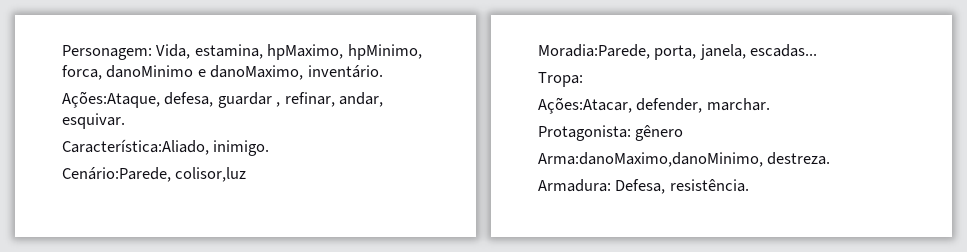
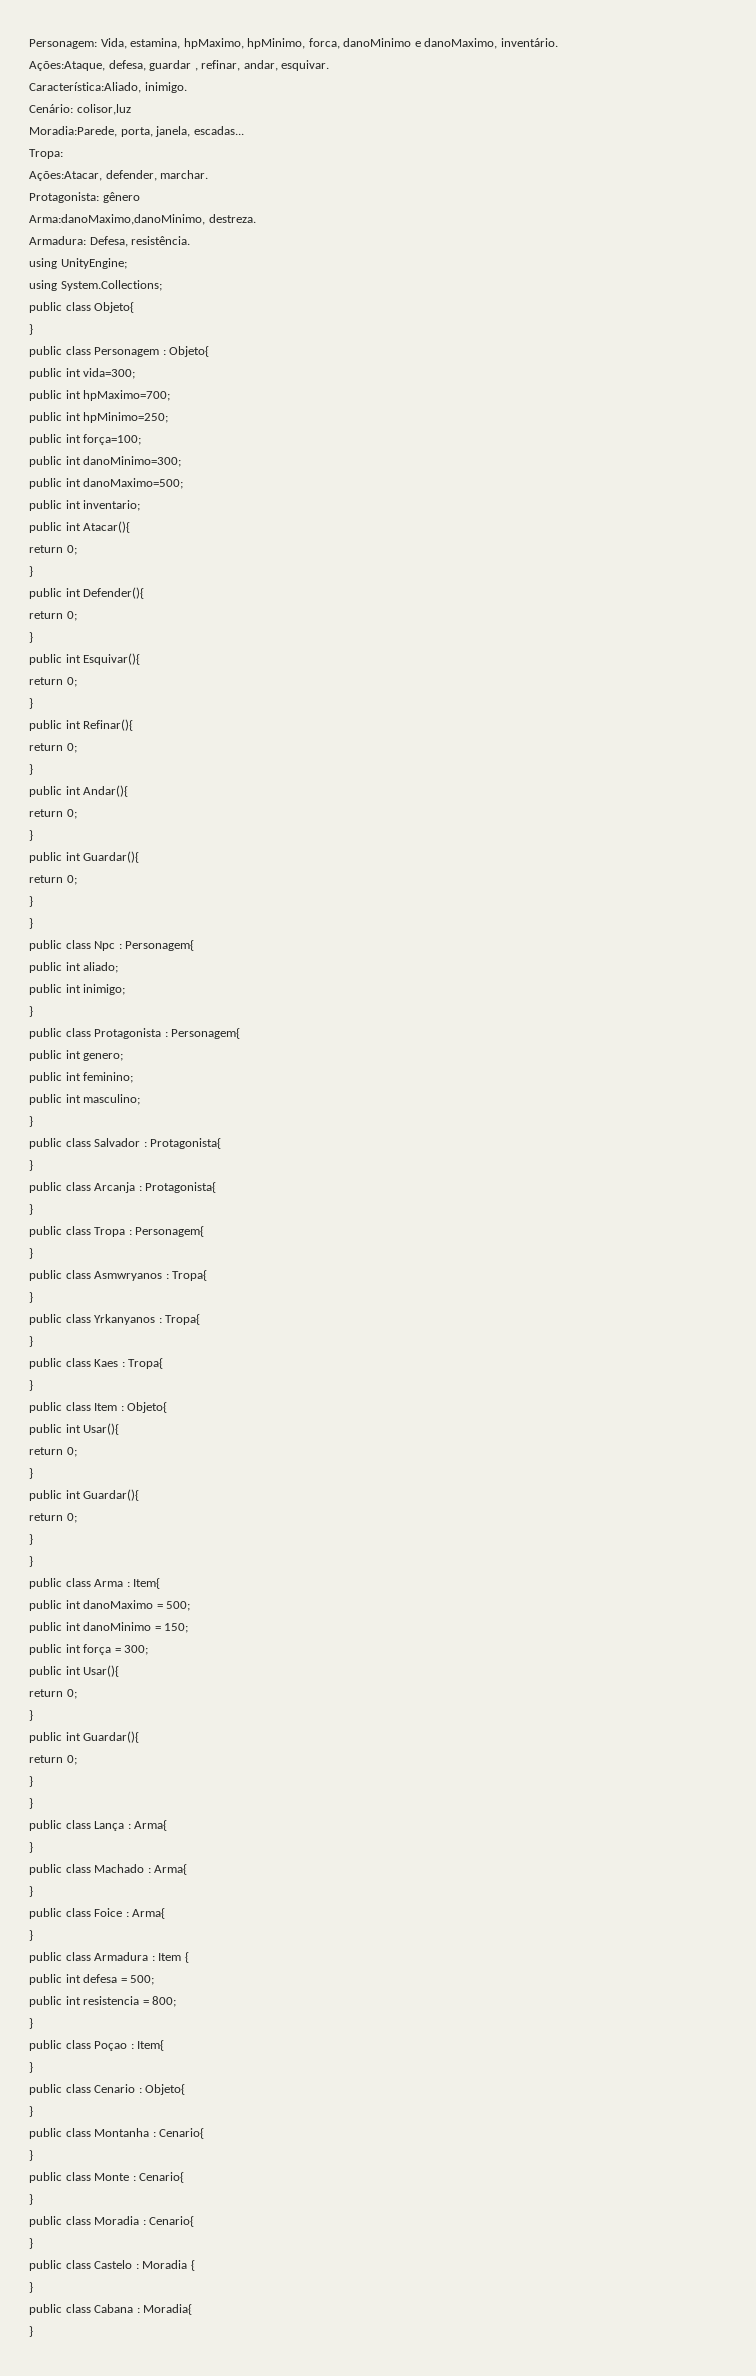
[62,167,171,182] Cenário:Parede, -> [29,104,73,113] Cenário:
(749, 185) none -> [29,258,127,269] [29,280,162,291] [29,302,135,313] [29,324,33,335] [29,346,210,357] [29,368,136,379] [29,390,171,401] [29,412,169,423] [29,434,142,445] [29,456,182,467] [29,478,184,489] [29,500,141,511] [29,521,131,533] [29,545,77,555] [29,566,33,577] [29,587,145,599] [29,611,77,621] [29,632,33,643] [29,653,141,665] [29,677,77,687] [29,698,33,709] [29,719,134,731] [29,743,77,753] [29,764,33,775] [29,785,129,797] [29,809,77,819] [29,830,33,841] [29,851,140,863] [29,875,77,885] [29,896,33,907] [29,918,33,929] [29,940,195,951] [29,962,119,973] [29,984,126,995] [29,1006,33,1017] [29,1028,241,1039] [29,1050,124,1061] [29,1072,134,1083] [29,1094,141,1105] [29,1116,33,1127] [29,1138,222,1149] [29,1160,33,1171] [29,1182,217,1193] [29,1204,33,1215] [29,1226,205,1237] [29,1248,33,1259] [29,1270,208,1281] [29,1292,33,1303] [29,1314,201,1325] [29,1336,33,1347] [29,1358,164,1369] [29,1380,33,1391] [29,1402,168,1413] [29,1423,120,1435] [29,1447,77,1457] [29,1468,33,1479] [29,1489,140,1501] [29,1513,77,1523] [29,1534,33,1545] [29,1556,33,1567] [29,1578,161,1589] [29,1600,191,1611] [29,1622,189,1633] [29,1644,149,1655] [29,1665,120,1677] [29,1689,77,1699] [29,1710,33,1721] [29,1731,140,1743] [29,1755,77,1765] [29,1776,33,1787] [29,1798,33,1809] [29,1820,168,1831] [29,1842,33,1853] [29,1864,188,1875] [29,1886,33,1897] [29,1908,166,1919] [29,1930,33,1941] [29,1952,189,1963] [29,1974,155,1985] [29,1996,177,2007] [29,2018,33,2029] [29,2040,165,2051] [29,2062,33,2073] [29,2084,186,2095] [29,2106,33,2117] [29,2128,205,2139] [29,2150,33,2161] [29,2172,185,2183] [29,2194,33,2205] [29,2216,195,2227] [29,2238,33,2249] [29,2260,195,2271] [29,2282,33,2293] [29,2304,193,2315] [29,2326,33,2337] // using UnityEngine; // using System.Collections; // public class Objeto{ // } // public class Personagem : Objeto{ // public int vida=300; // public int hpMaximo=700; // public int hpMinimo=250; // public int força=100; // public int danoMinimo=300; // public int danoMaximo=500; // public int inventario; // public int Atacar(){ // return 0; // } // public int Defender(){ // return 0; // } // public int Esquivar(){ // return 0; // } // public int Refinar(){ // return 0; // } // public int Andar(){ // return 0; // } // public int Guardar(){ // return 0; // } // } // public class Npc : Personagem{ // public int aliado; // public int inimigo; // } // public class Protagonista : Personagem{ // public int genero; // public int feminino; // public int masculino; // } // public class Salvador : Protagonista{ // } // public class Arcanja : Protagonista{ // } // public class Tropa : Personagem{ // } // public class Asmwryanos : Tropa{ // } // public class Yrkanyanos : Tropa{ // } // public class Kaes : Tropa{ // } // public class Item : Objeto{ // public int Usar(){ // return 0; // } // public int Guardar(){ // return 0; // } // } // public class Arma : Item{ // public int danoMaximo = 500; // public int danoMinimo = 150; // public int força = 300; // public int Usar(){ // return 0; // } // public int Guardar(){ // return 0; // } // } // public class Lança : Arma{ // } // public class Machado : Arma{ // } // public class Foice : Arma{ // } // public class Armadura : Item { // public int defesa = 500; // public int resistencia = 800; // } // public class Poçao : Item{ // } // public class Cenario : Objeto{ // } // public class Montanha : Cenario{ // } // public class Monte : Cenario{ // } // public class Moradia : Cenario{ // } // public class Castelo : Moradia { // } // public class Cabana : Moradia{ // }

